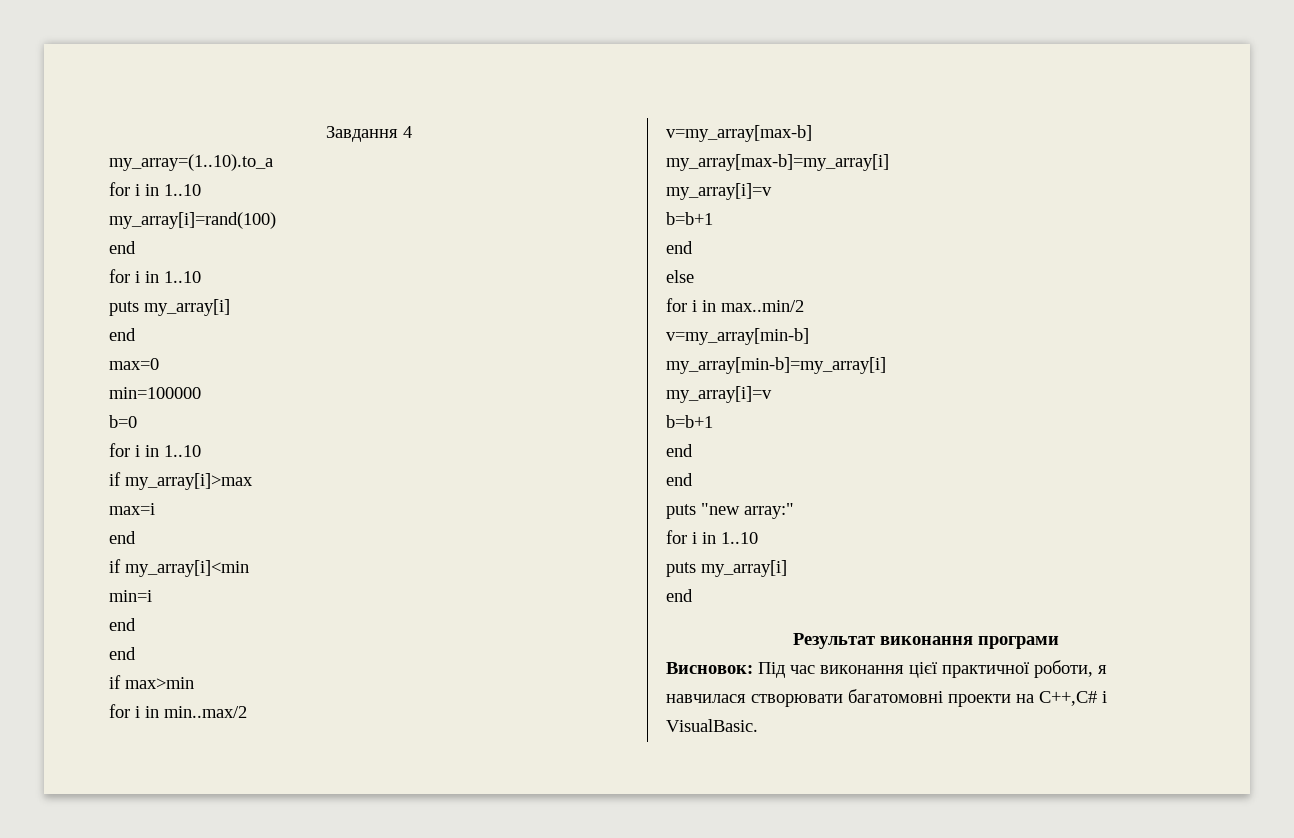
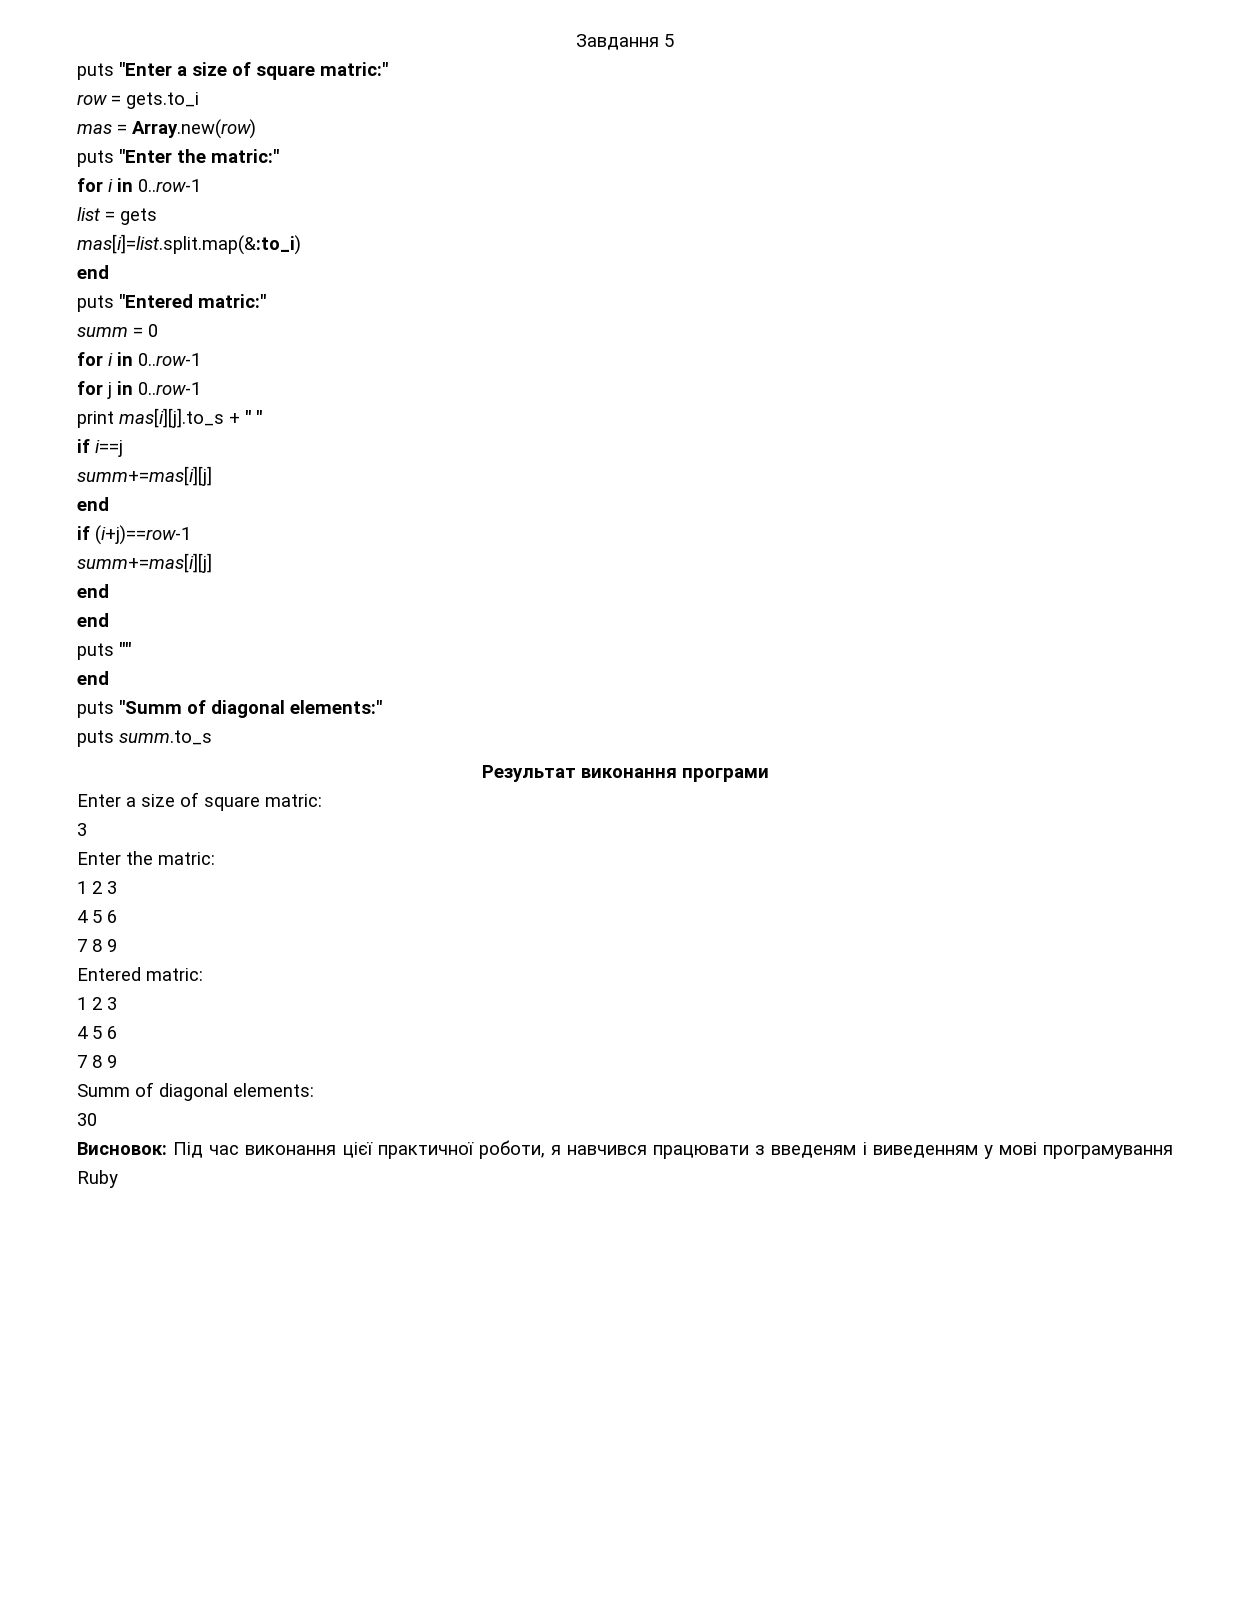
[402,126,412,138] [109,154,273,171] [109,182,201,196] [109,212,276,229] [109,241,136,254] [109,269,201,283] [109,299,230,316] [109,328,136,341] [109,358,159,370] [109,387,201,399] [109,415,137,428] [109,443,201,457] [109,472,253,490] [109,503,155,515] [109,531,136,544] [109,559,249,577] [109,590,152,602] [109,618,136,631] [109,647,136,660] [109,675,194,689] [109,704,247,718] [666,125,812,142] [666,154,889,171] [666,183,772,200] [666,212,713,225] [666,241,693,254] [666,270,694,283] [666,298,804,312] [666,328,809,345] [666,357,886,374] [666,386,772,403] [666,415,713,428] [666,444,693,457] [666,473,693,486] [666,503,794,519] [666,530,758,544] [666,560,787,577] [666,589,693,602] [792,633,1059,649] 4 // my_array=(1..10).to_a // for i in 1..10 // my_array[i]=rand(100) // end // for i in 1..10 // puts my_array[i] // end // max=0 // min=100000 // b=0 // for i in 1..10 // if my_array[i]>max // max=i // end // if my_array[i]<min // min=i // end // end // if max>min // for i in min..max/2 // v=my_array[max-b] // my_array[max-b]=my_array[i] // my_array[i]=v // b=b+1 // end // else // for i in max..min/2 // v=my_array[min-b] // my_array[min-b]=my_array[i] // my_array[i]=v // b=b+1 // end // end // puts "new array:" // for i in 1..10 // puts my_array[i] // end // Результат виконання програми -> [664,34,674,47] [77,62,388,80] [77,92,199,109] [77,119,256,139] [77,149,279,167] [77,178,201,192] [77,207,157,225] [77,234,301,255] [77,265,109,279] [77,294,266,312] [77,324,158,337] [77,352,201,366] [77,381,201,399] [77,408,262,428] [77,439,123,457] [77,466,212,486] [77,497,109,511] [77,525,191,545] [77,553,212,573] [77,584,109,598] [77,613,109,627] [77,642,131,660] [77,671,109,685] [77,700,382,718] [77,730,212,747] [481,765,769,782] [77,792,322,811] [77,823,87,836] [77,851,215,865] [77,881,117,894] [77,910,117,923] [77,939,117,952] [77,967,203,981] [77,997,117,1010] [77,1026,117,1039] [77,1055,117,1068] [77,1082,314,1101] [77,1113,97,1126] 5 // puts "Enter a size of square matric:" // row = gets.to_i // mas = Array.new(row) // puts "Enter the matric:" // for i in 0..row-1 // list = gets // mas[i]=list.split.map(&:to_i) // end // puts "Entered matric:" // summ = 0 // for i in 0..row-1 // for j in 0..row-1 // print mas[i][j].to_s + " " // if i==j // summ+=mas[i][j] // end // if (i+j)==row-1 // summ+=mas[i][j] // end // end // puts "" // end // puts "Summ of diagonal elements:" // puts summ.to_s // Результат виконання програми // Enter a size of square matric: // 3 // Enter the matric: // 1 2 3 // 4 5 6 // 7 8 9 // Entered matric: // 1 2 3 // 4 5 6 // 7 8 9 // Summ of diagonal elements: // 30
[666,689,1107,707] [666,719,758,732] навчилася створювати багатомовні проекти на C++,C# i VisualBasic. -> [567,1142,1173,1159] [77,1170,118,1188] навчився працювати з введеням і виведенням у мові програмування Ruby

